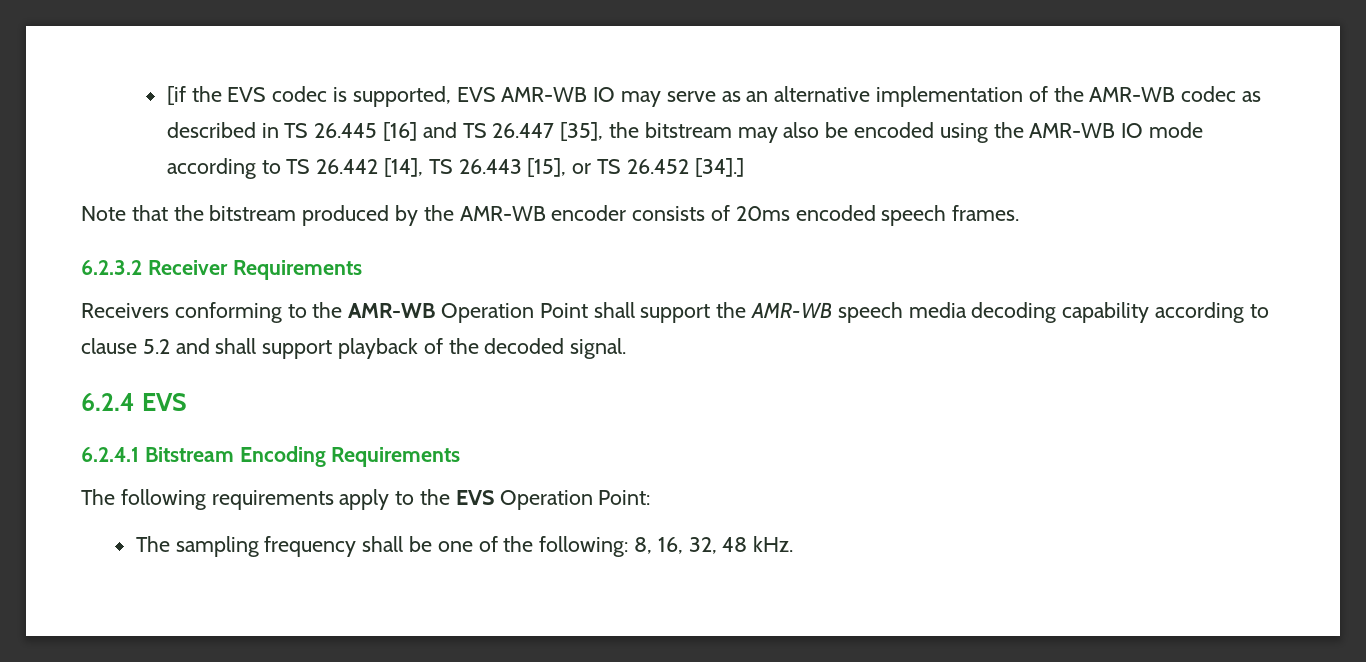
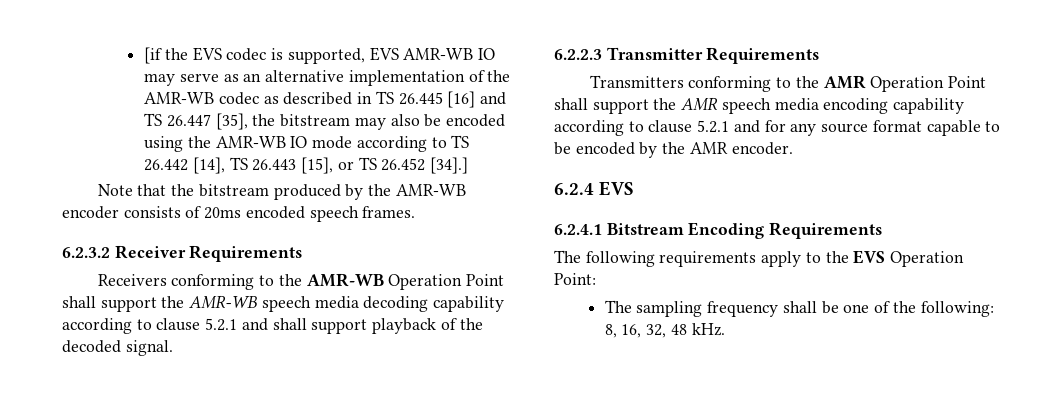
[142,339,170,354] 5.2 -> [205,318,238,331] 5.2.1
(627, 348) none -> [554,47,820,64] [589,75,987,92] [554,97,965,114] [554,120,1001,136] [554,142,793,158] // 6.2.2.3 Transmitter Requirements // Transmitters conforming to the AMR Operation Point shall support the AMR speech media encoding capability according to clause 5.2.1 and for any source format capable to be encoded by the AMR encoder.

